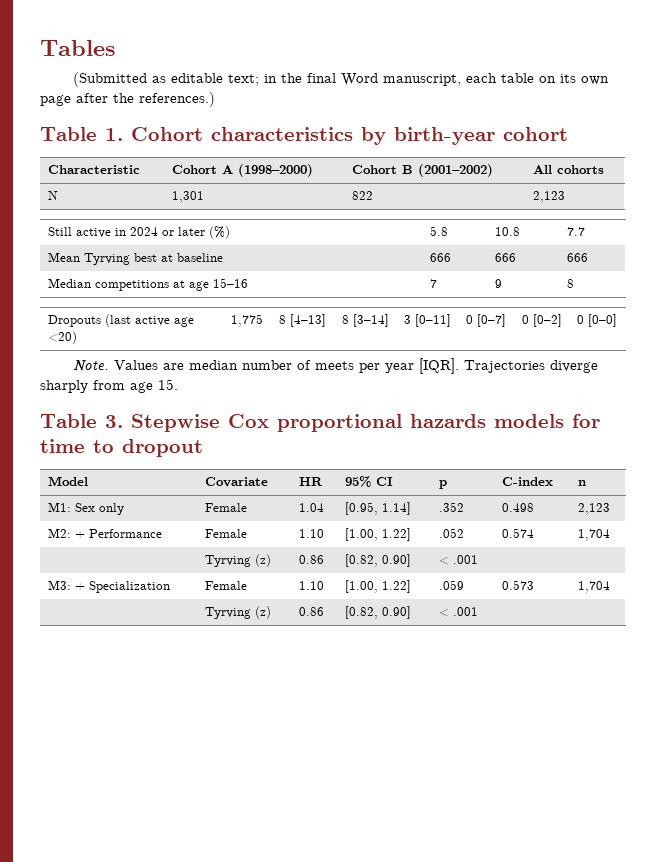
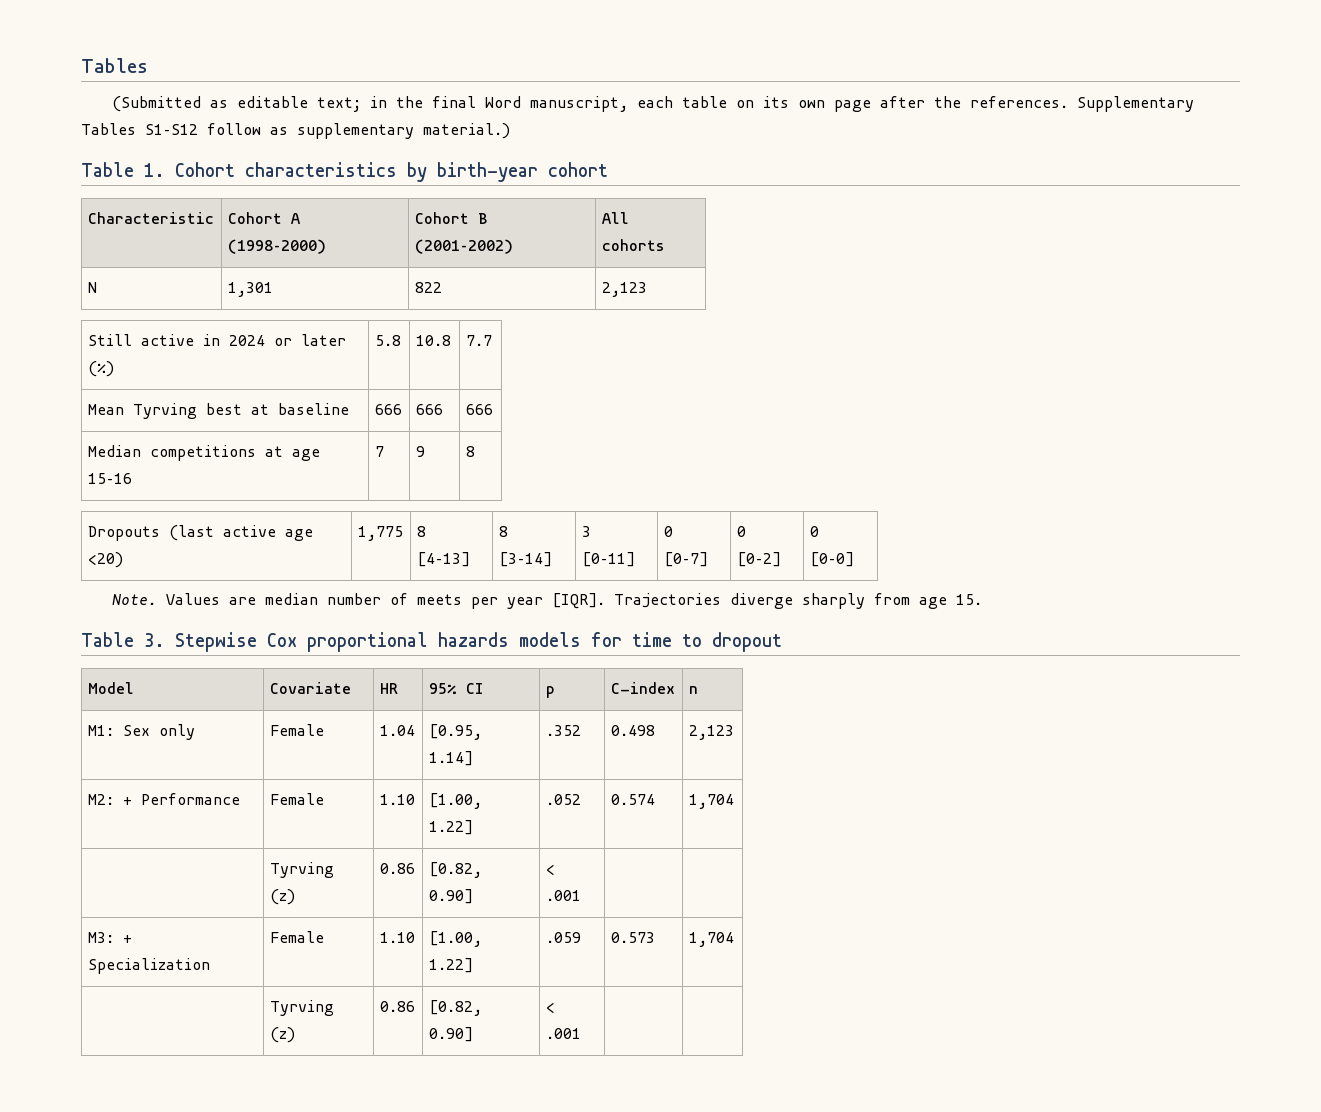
[139,92,215,107] references.) -> [970,96,1195,112] [81,123,510,139] references. Supplementary Tables S1–S12 follow as supplementary material.)

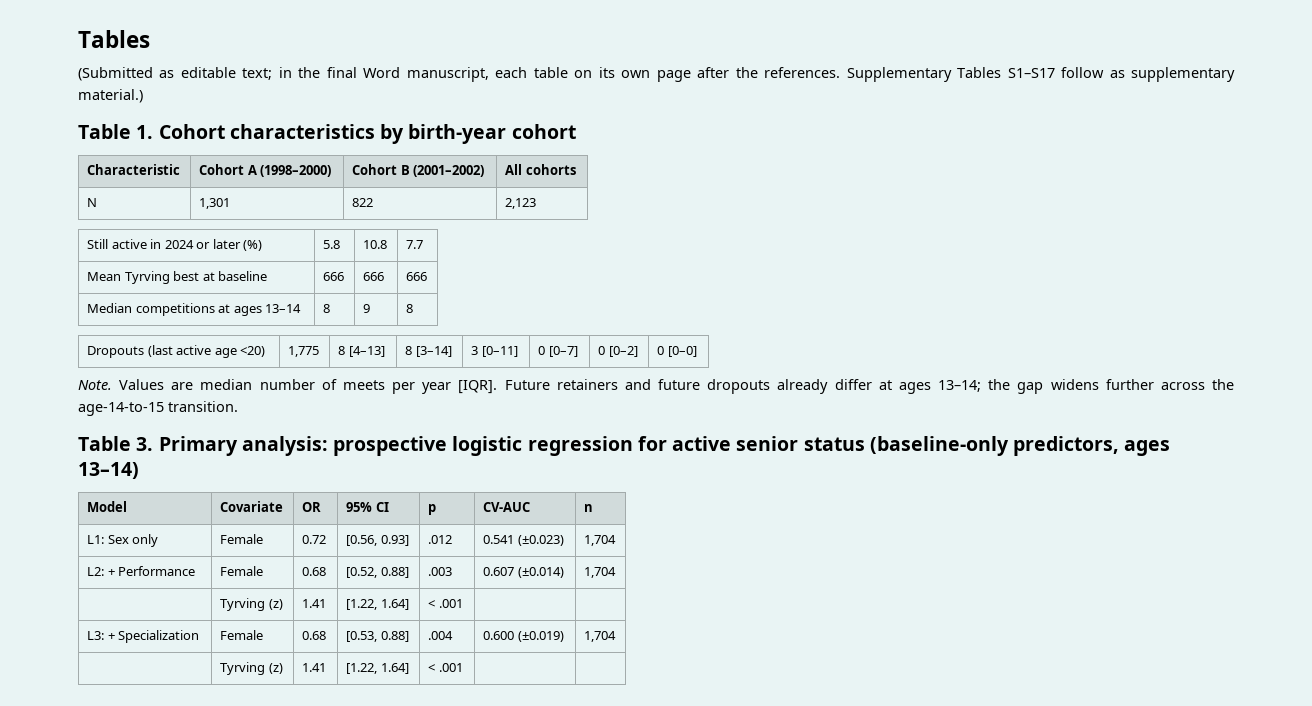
[145,124,198,135] S1–S12 -> [1007,68,1055,78] S1–S17
[291,449,320,461] [87,473,132,484] [374,446,384,457] age 15–16 | 7 -> [233,304,302,316] [323,304,331,313] ages 13–14 | 8
[614,593,983,609] [81,632,782,652] Trajectories diverge sharply from age 15. // Table 3. Stepwise Cox proportional hazards models for time to dropout -> [504,379,1234,394] [78,401,238,416] [78,436,1171,456] [78,462,139,479] Future retainers and future dropouts already differ at ages 13–14; the gap widens further across the age-14-to-15 transition. // Table 3. Primary analysis: prospective logistic regression for active senior status (baseline-only predictors, ages 13–14)
[379,683,398,694] HR -> [302,502,322,512] OR
[610,682,675,694] C-index -> [483,502,531,512] CV-AUC
[87,725,114,736] M1: -> [87,535,105,544] L1:
[379,725,415,736] [428,724,482,740] [428,751,473,766] [545,725,581,736] [610,725,655,736] [688,725,734,740] [87,793,240,805] [269,793,324,805] [379,794,415,805] [428,793,482,809] [428,820,473,835] [545,794,581,805] [610,794,655,805] [688,794,734,809] [269,862,334,878] [269,889,295,905] [379,863,415,874] [428,862,482,878] [428,889,473,904] 1.04 | [0.95, 1.14] | .352 | 0.498 | 2,123 // M2: + Performance | Female | 1.10 | [1.00, 1.22] | .052 | 0.574 | 1,704 // | Tyrving (z) | 0.86 | [0.82, 0.90] -> [302,535,327,544] [346,535,409,546] [428,535,453,544] [483,535,564,546] [584,535,617,546] [87,566,196,576] [220,566,264,576] [302,567,327,576] [346,567,409,578] [428,567,453,576] [483,567,564,578] [584,567,617,578] [220,598,283,611] [302,599,327,608] [346,599,409,610] 0.72 | [0.56, 0.93] | .012 | 0.541 (±0.023) | 1,704 // L2: + Performance | Female | 0.68 | [0.52, 0.88] | .003 | 0.607 (±0.014) | 1,704 // | Tyrving (z) | 1.41 | [1.22, 1.64]
[87,932,114,943] M3: -> [87,631,105,640] L3:
[379,932,415,943] [428,931,482,947] [428,958,473,973] [545,932,581,943] [610,932,655,943] [688,932,734,947] [269,1000,334,1016] [269,1027,295,1043] [379,1001,415,1012] [428,1000,482,1016] [428,1027,473,1042] 1.10 | [1.00, 1.22] | .059 | 0.573 | 1,704 // | Tyrving (z) | 0.86 | [0.82, 0.90] -> [302,631,327,640] [346,631,409,642] [428,631,454,640] [483,631,564,642] [584,631,617,642] [220,662,283,675] [302,663,327,672] [346,663,409,674] 0.68 | [0.53, 0.88] | .004 | 0.600 (±0.019) | 1,704 // | Tyrving (z) | 1.41 | [1.22, 1.64]

